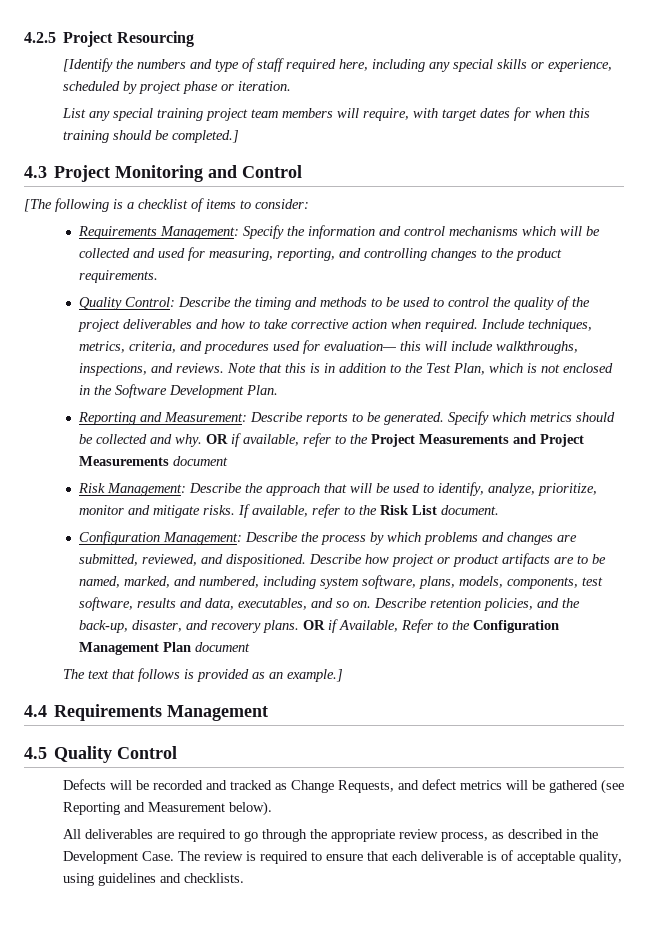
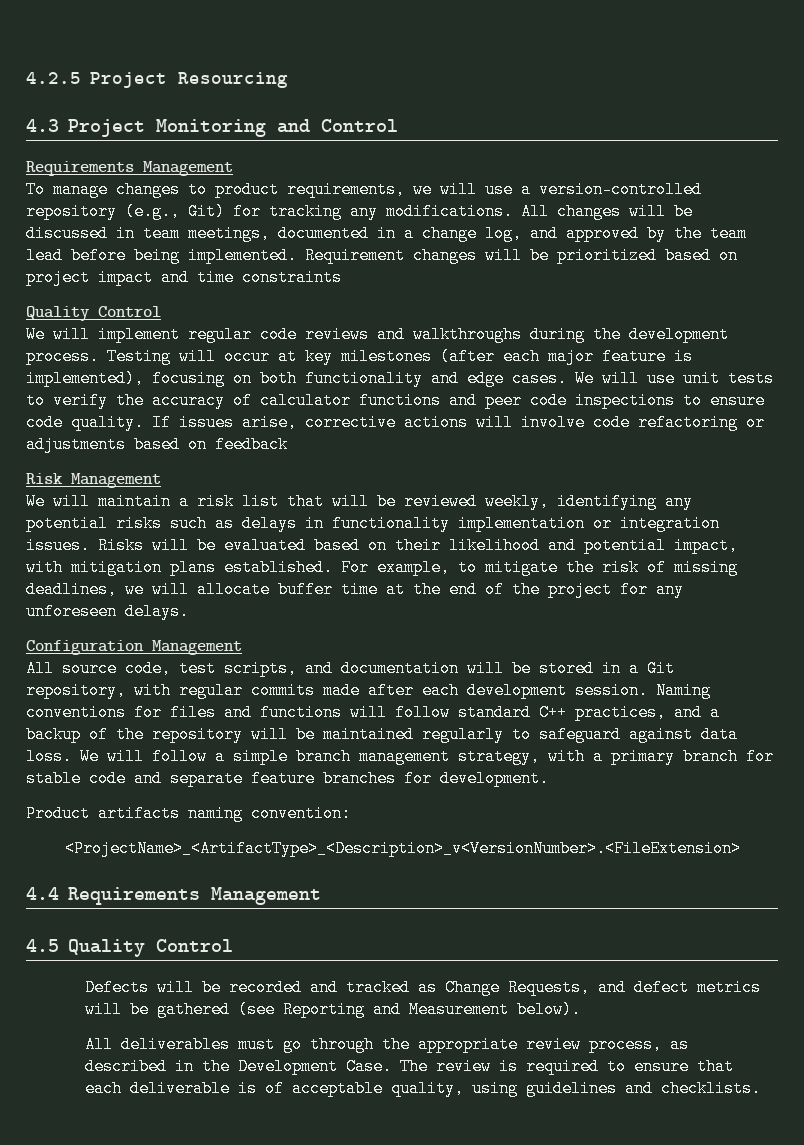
[62,58,612,72] [62,81,291,94] [61,107,590,121] [62,130,239,143] // [Identify the numbers and type of staff required here, including any special skills or experience, scheduled by project phase or iteration. // List any special training project team members will require, with target dates for when this training should be completed.] -> (288, 80) none
[24,198,309,212] [77,225,600,239] [78,247,562,261] [78,270,158,283] [78,296,590,310] [77,319,592,332] [78,340,578,354] [78,363,613,376] [78,384,278,398] [77,411,615,425] [78,433,584,447] [78,456,228,466] [77,482,597,496] [78,504,499,518] [78,531,577,545] [78,553,606,567] [78,575,603,589] [78,597,580,611] [78,619,559,633] [78,642,250,655] [62,668,343,682] [The following is a checklist of items to consider: // Requirements Management: Specify the information and control mechanisms which will be collected and used for measuring, reporting, and controlling changes to the product requirements. // Quality Control: Describe the timing and methods to be used to control the quality of the project deliverables and how to take corrective action when required. Include techniques, metrics, criteria, and procedures used for evaluation— this will include walkthroughs, inspections, and reviews. Note that this is in addition to the Test Plan, which is not enclosed in the Software Development Plan. // Reporting and Measurement: Describe reports to be generated. Specify which metrics should be collected and why. OR if available, refer to the Project Measurements and Project Measurements document // Risk Management: Describe the approach that will be used to identify, analyze, prioritize, monitor and mitigate risks. If available, refer to the Risk List document. // Configuration Management: Describe the process by which problems and changes are submitted, reviewed, and dispositioned. Describe how project or product artifacts are to be named, marked, and numbered, including system software, plans, models, components, test software, results and data, executables, and so on. Describe retention policies, and the back-up, disaster, and recovery plans. OR if Available, Refer to the Configuration Management Plan document // The text that follows is provided as an example.] -> [26,161,233,176] [26,181,702,198] [26,203,693,220] [26,225,747,242] [26,247,738,264] [26,269,342,286] [26,306,161,321] [26,326,729,343] [26,348,693,365] [26,370,774,387] [26,392,765,409] [26,414,765,431] [26,436,288,453] [26,473,161,488] [26,493,693,510] [26,515,720,532] [26,537,738,554] [26,559,738,576] [26,581,684,598] [26,603,189,620] [26,640,242,655] [26,660,675,677] [26,682,711,699] [26,704,720,721] [26,726,738,743] [26,748,774,765] [26,770,549,787] [26,805,351,822] [64,840,741,857] Requirements Management // To manage changes to product requirements, we will use a version-controlled repository (e.g., Git) for tracking any modifications. All changes will be discussed in team meetings, documented in a change log, and approved by the team lead before being implemented. Requirement changes will be prioritized based on project impact and time constraints // Quality Control // We will implement regular code reviews and walkthroughs during the development process. Testing will occur at key milestones (after each major feature is implemented), focusing on both functionality and edge cases. We will use unit tests to verify the accuracy of calculator functions and peer code inspections to ensure code quality. If issues arise, corrective actions will involve code refactoring or adjustments based on feedback // Risk Management // We will maintain a risk list that will be reviewed weekly, identifying any potential risks such as delays in functionality implementation or integration issues. Risks will be evaluated based on their likelihood and potential impact, with mitigation plans established. For example, to mitigate the risk of missing deadlines, we will allocate buffer time at the end of the project for any unforeseen delays. // Configuration Management // All source code, test scripts, and documentation will be stored in a Git repository, with regular commits made after each development session. Naming conventions for files and functions will follow standard C++ practices, and a backup of the repository will be maintained regularly to safeguard against data loss. We will follow a simple branch management strategy, with a primary branch for stable code and separate feature branches for development. // Product artifacts naming convention: // <ProjectName>_<ArtifactType>_<Description>_v<VersionNumber>.<FileExtension>
[156,829,240,842] are required to -> [238,1036,276,1053] must

